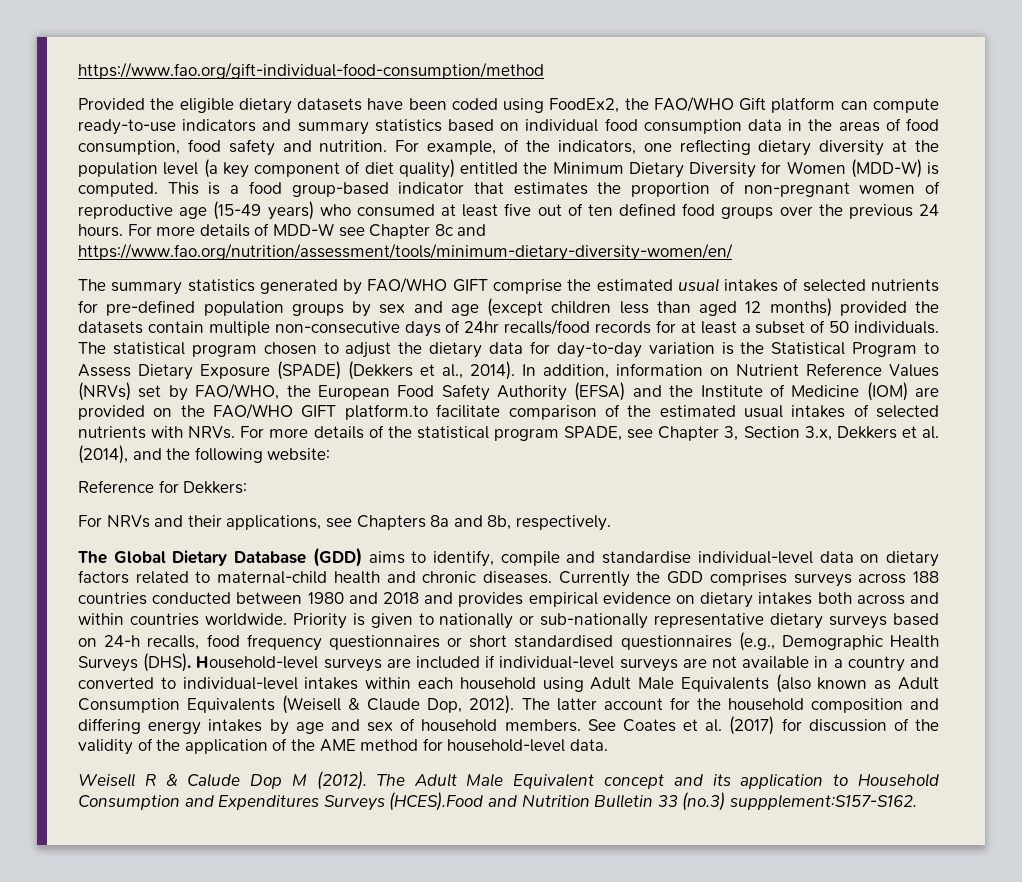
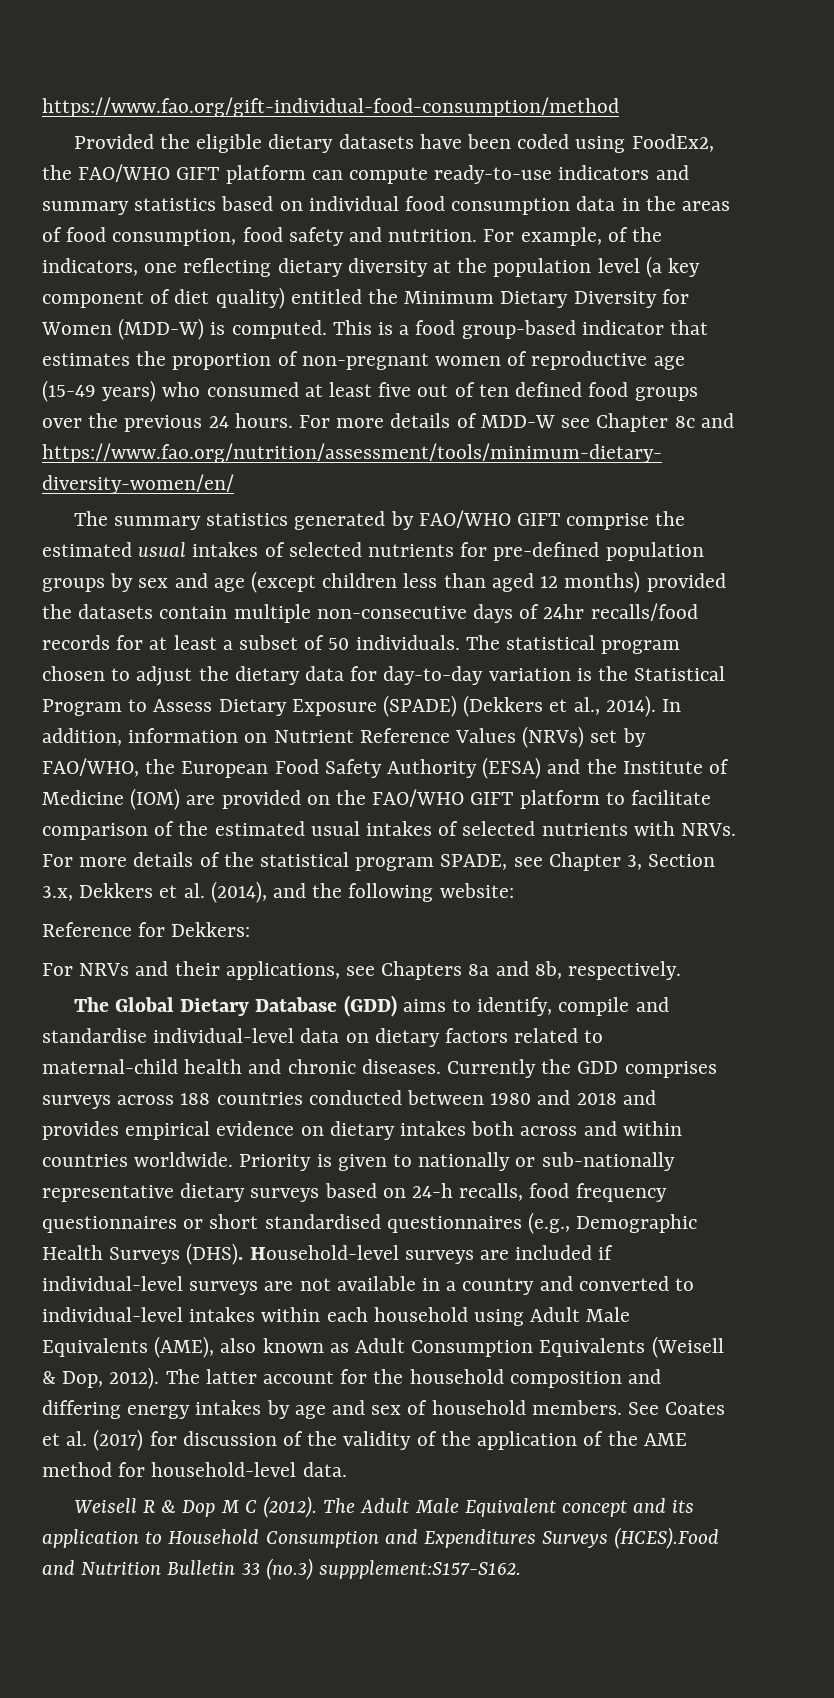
[739,97,767,111] Gift -> [176,167,220,180] GIFT
[344,404,428,420] platform.to -> [519,790,625,809] platform to
[775,674,811,693] (also -> [154,1336,257,1358] (AME), also
[367,698,421,711] Claude -> (56, 1377) none
[187,773,241,787] Calude -> (177, 1506) none
(308, 780) none -> [244,1500,257,1513] C

